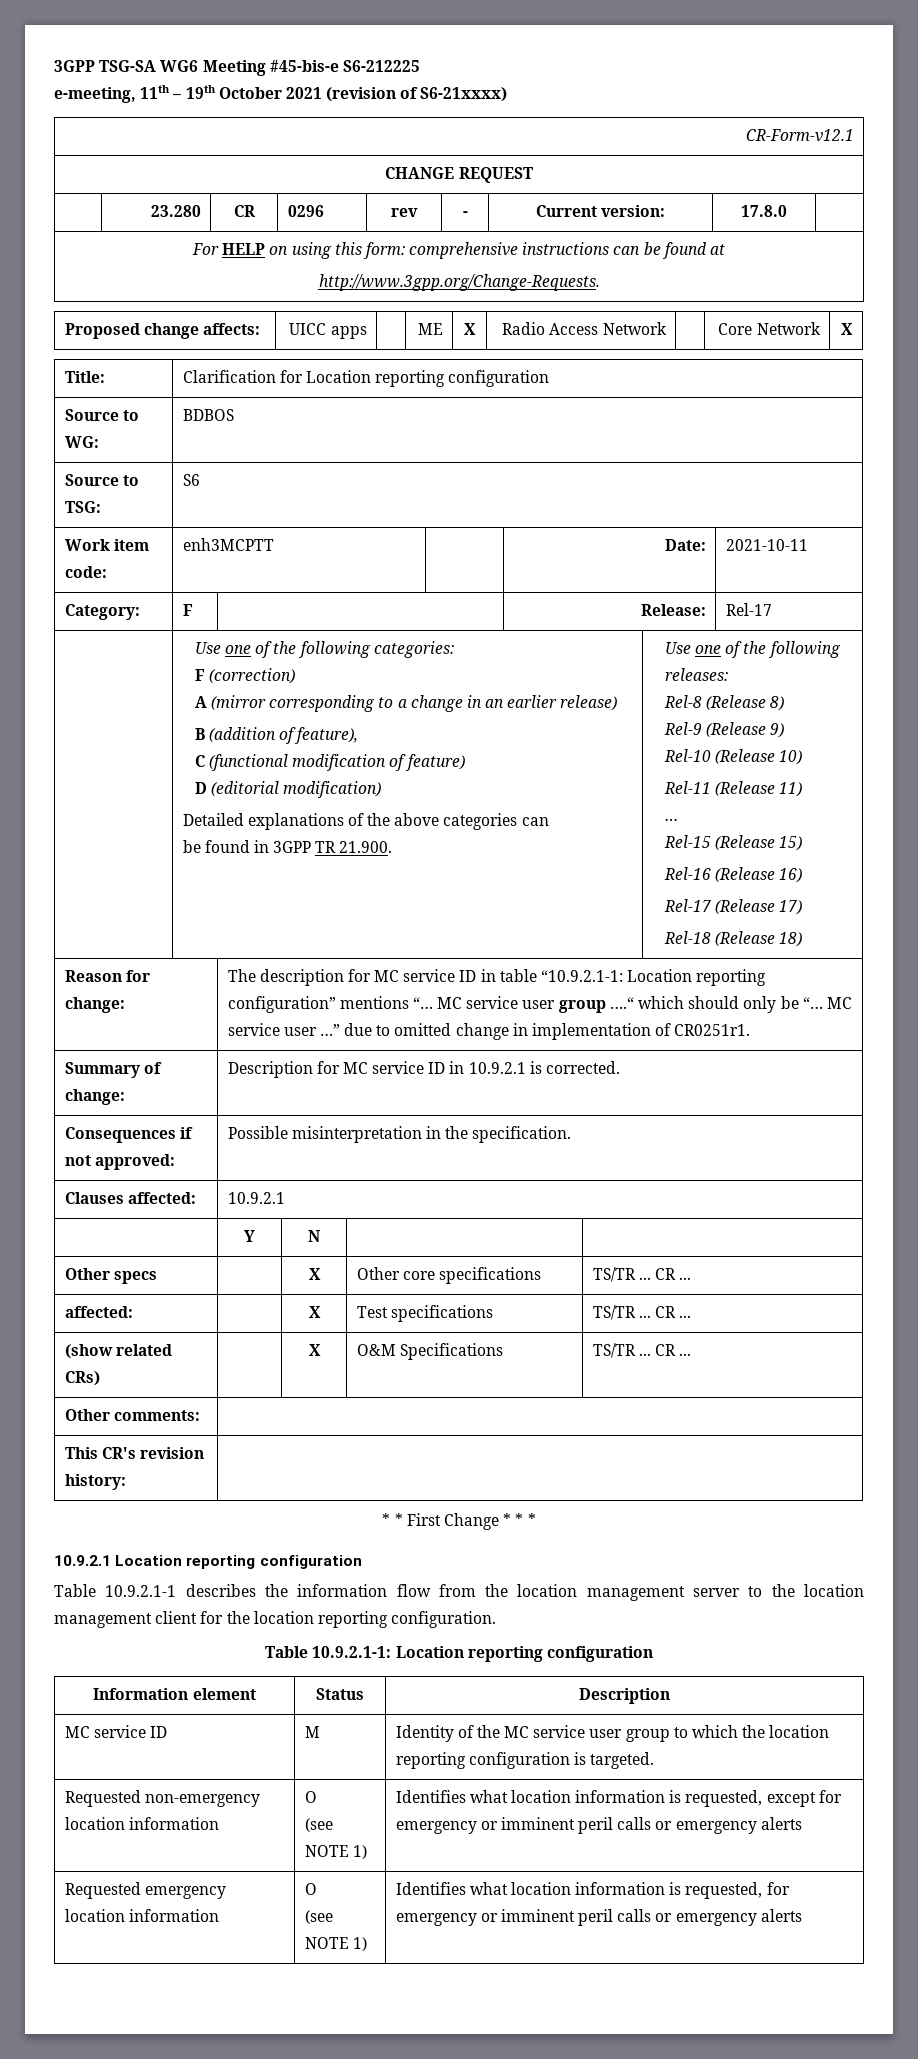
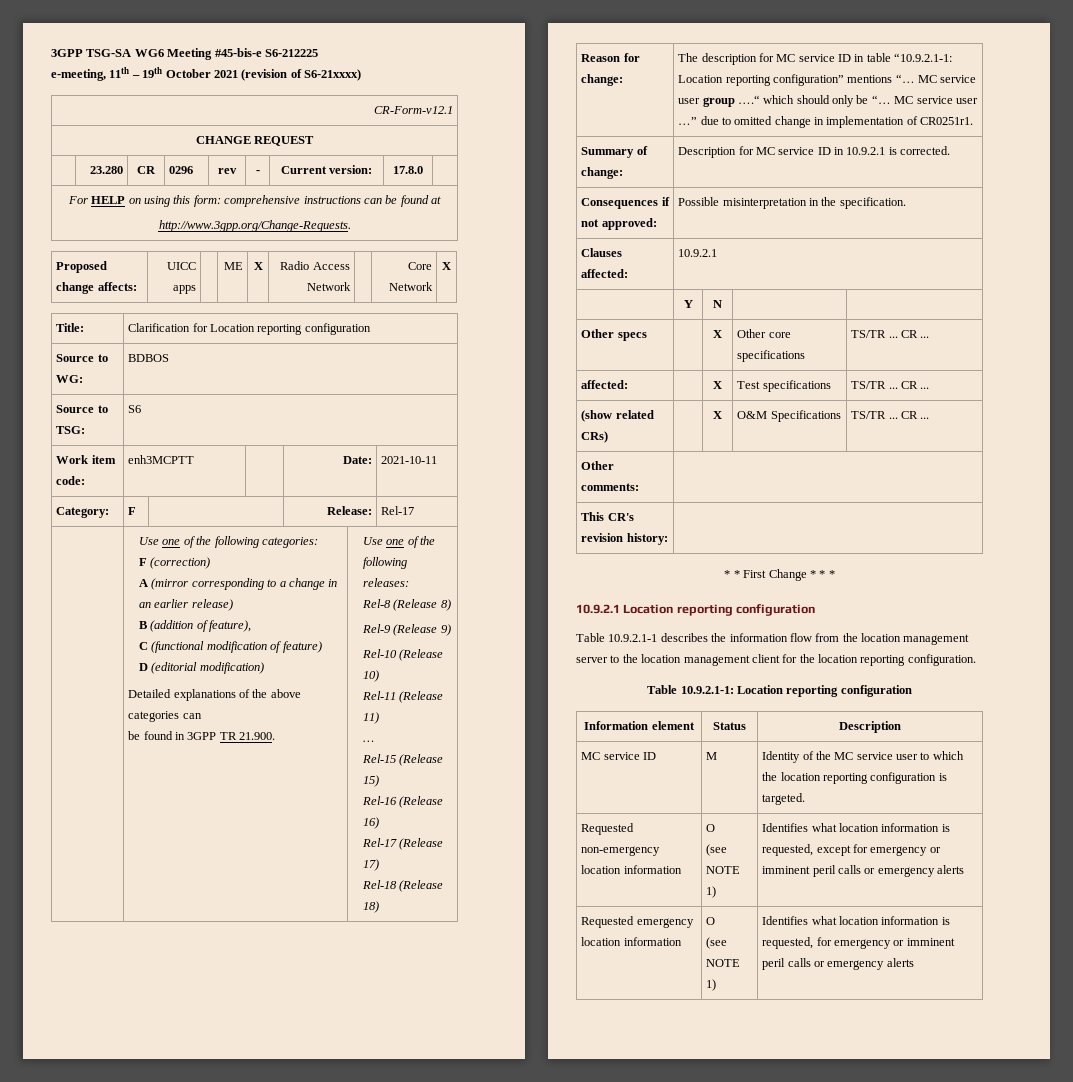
[625,1729,670,1742] group -> (919, 757) none

